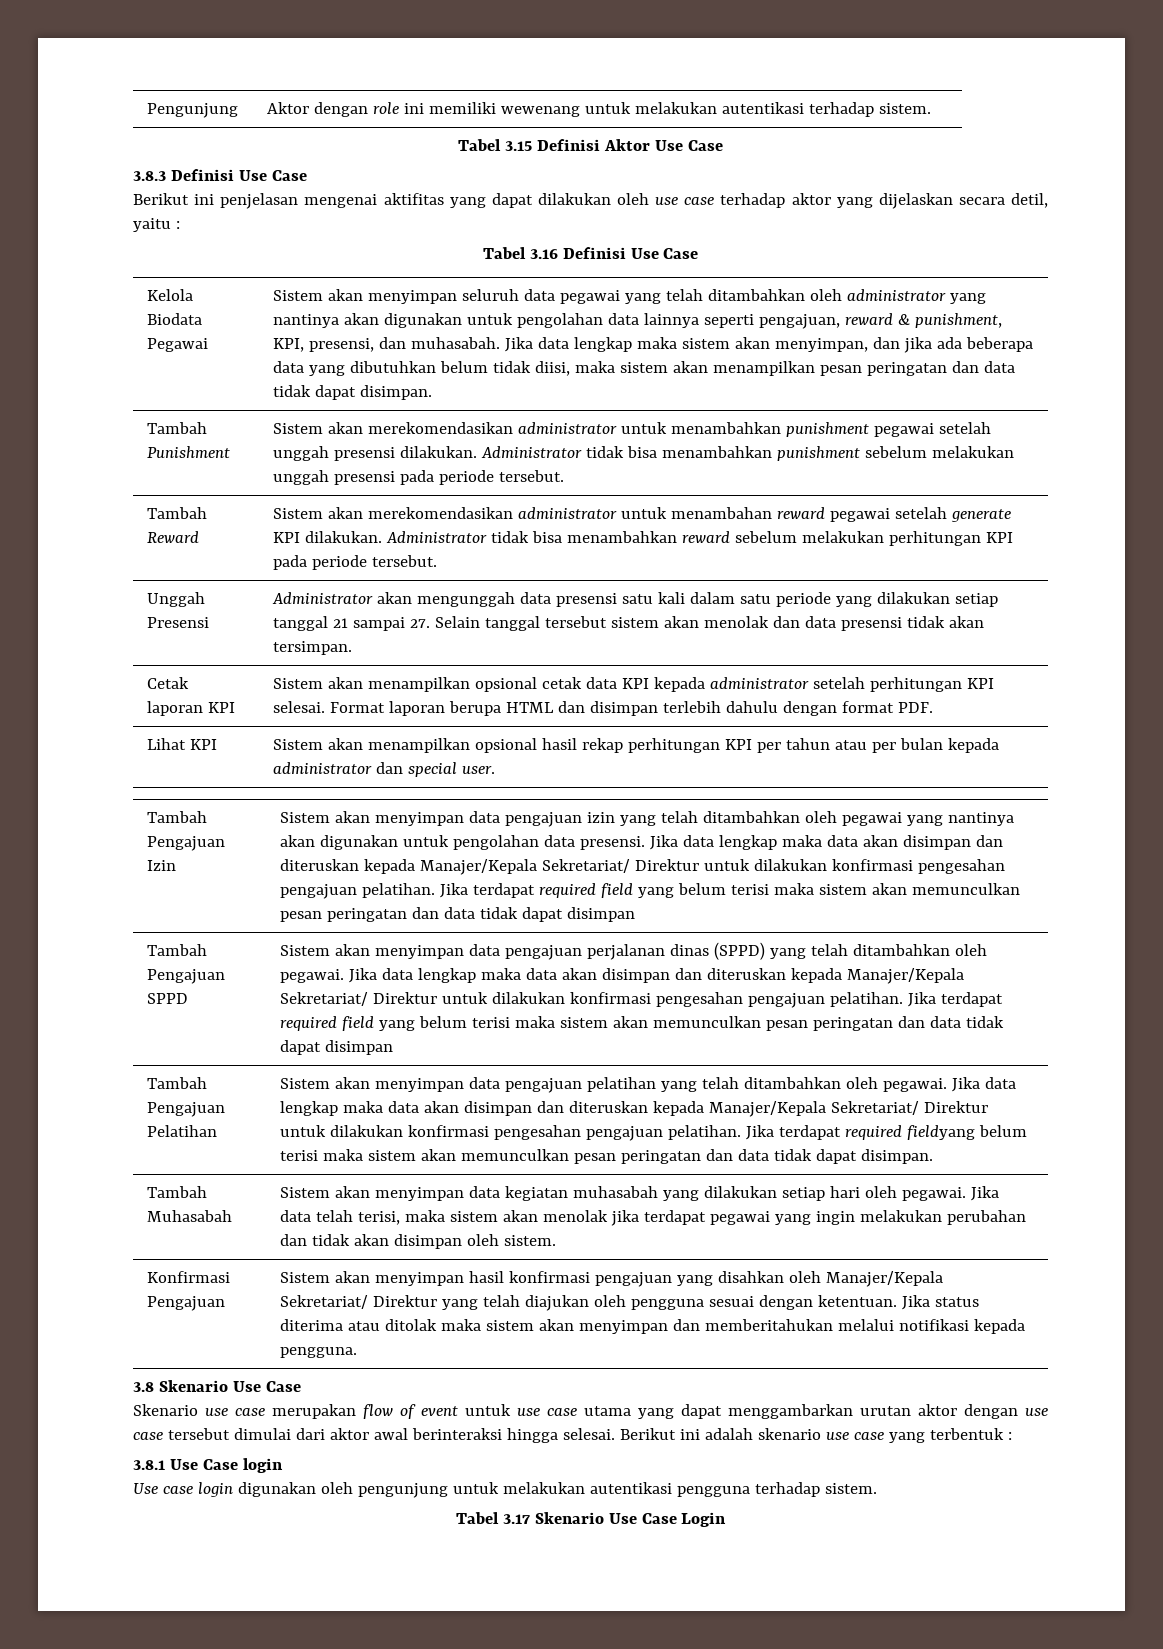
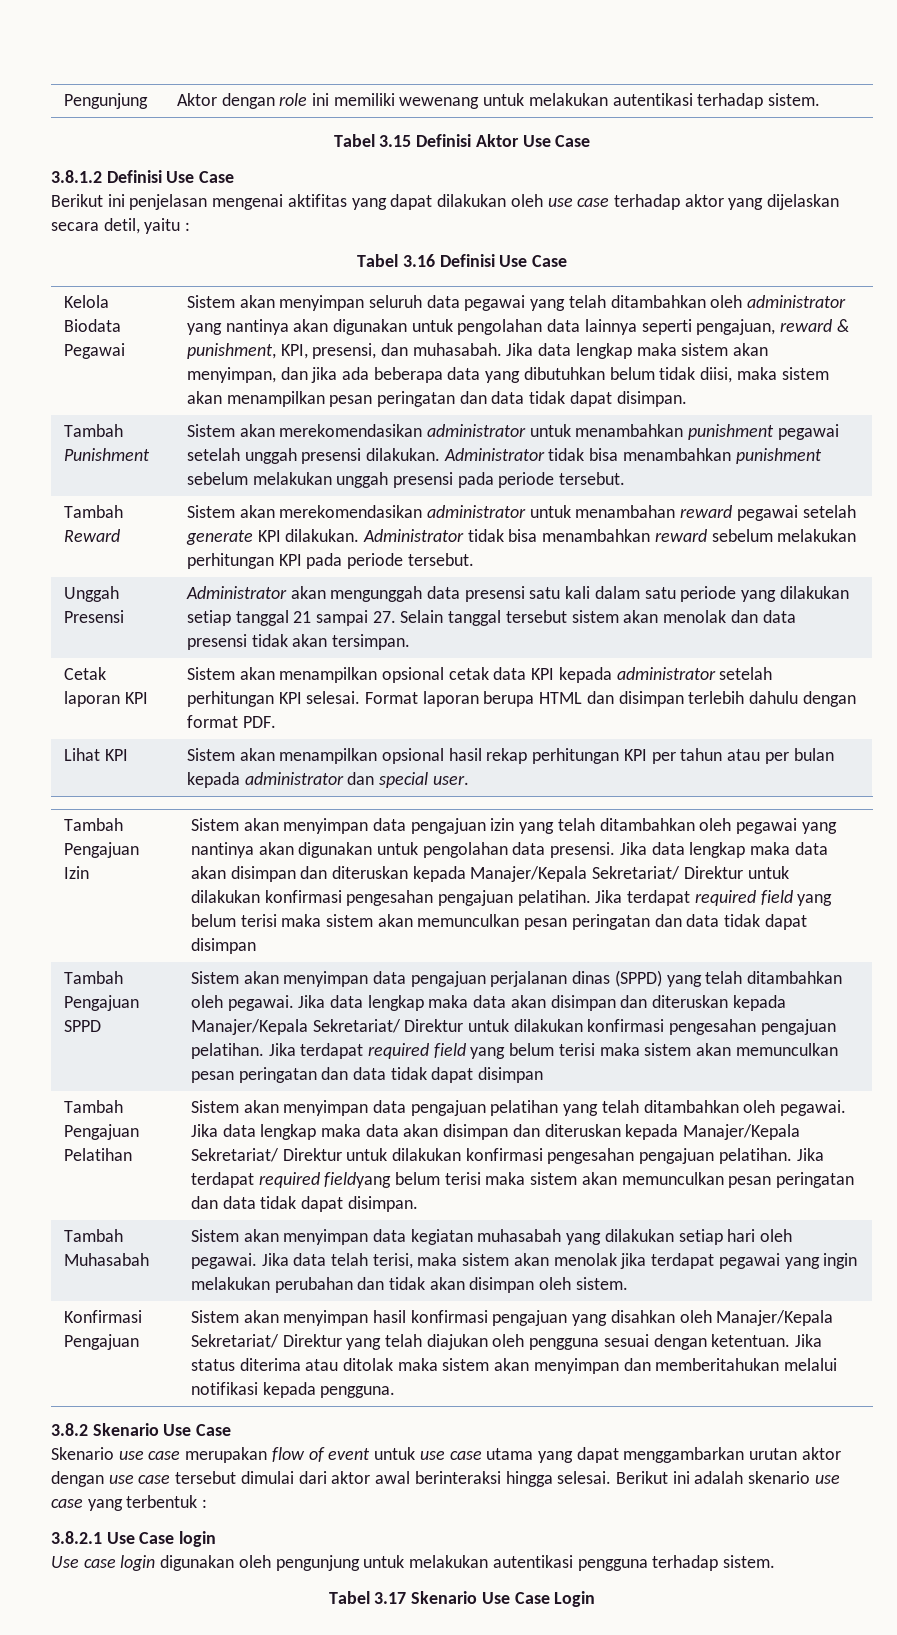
[133,171,166,181] 3.8.3 -> [51,170,102,183] 3.8.1.2
[133,1382,154,1392] 3.8 -> [51,1423,88,1436] 3.8.2
[133,1460,165,1470] 3.8.1 -> [51,1531,102,1544] 3.8.2.1

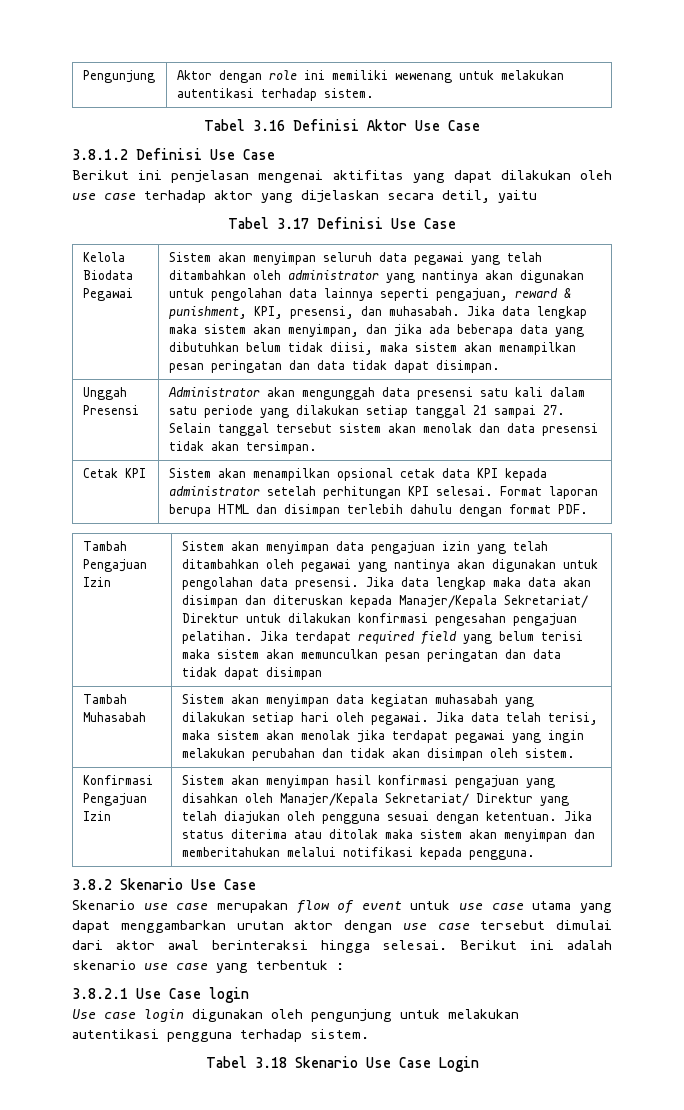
[379,135,412,147] 3.15 -> [253,120,285,131] 3.16
[185,222,191,231] [357,254,435,267] : // Tabel 3.16 -> [228,217,309,229] // Tabel 3.17
[63,424,123,437] [63,448,150,461] [186,424,839,440] [186,448,822,464] [186,472,626,488] [63,505,123,518] [63,529,120,542] [186,505,856,521] [185,529,857,545] [186,553,474,569] // Tambah Punishment | Sistem akan merekomendasikan administrator untuk menambahkan punishment pegawai setelah unggah presensi dilakukan. Administrator tidak bisa menambahkan punishment sebelum melakukan unggah presensi pada periode tersebut. // Tambah Reward | Sistem akan merekomendasikan administrator untuk menambahan reward pegawai setelah generate KPI dilakukan. Administrator tidak bisa menambahkan reward sebelum melakukan perhitungan KPI pada periode tersebut. -> (500, 366) none
[63,691,120,707] laporan -> (118, 473) none
[63,748,128,761] [186,748,834,764] [186,772,469,788] // Lihat KPI | Sistem akan menampilkan opsional hasil rekap perhitungan KPI per tahun atau per bulan kepada administrator dan special user. -> (588, 509) none
[63,971,123,984] [63,995,139,1011] [63,1020,101,1032] [190,970,843,987] [190,995,786,1011] [190,1019,836,1035] [190,1043,838,1059] [190,1067,544,1083] [63,1100,123,1113] [63,1124,139,1140] [63,1148,132,1161] [190,1100,847,1116] [190,1124,801,1140] [190,1148,824,1164] [190,1172,855,1188] [190,1196,418,1212] // Tambah Pengajuan SPPD | Sistem akan menyimpan data pengajuan perjalanan dinas (SPPD) yang telah ditambahkan oleh pegawai. Jika data lengkap maka data akan disimpan dan diteruskan kepada Manajer/Kepala Sekretariat/ Direktur untuk dilakukan konfirmasi pengesahan pengajuan pelatihan. Jika terdapat required field yang belum terisi maka sistem akan memunculkan pesan peringatan dan data tidak dapat disimpan // Tambah Pengajuan Pelatihan | Sistem akan menyimpan data pengajuan pelatihan yang telah ditambahkan oleh pegawai. Jika data lengkap maka data akan disimpan dan diteruskan kepada Manajer/Kepala Sekretariat/ Direktur untuk dilakukan konfirmasi pengesahan pengajuan pelatihan. Jika terdapat required fieldyang belum terisi maka sistem akan memunculkan pesan peringatan dan data tidak dapat disimpan. -> (322, 673) none
(139, 1342) none -> [82,811,111,821] Izin
[374,1592,407,1604] 3.17 -> [254,1057,287,1068] 3.18

